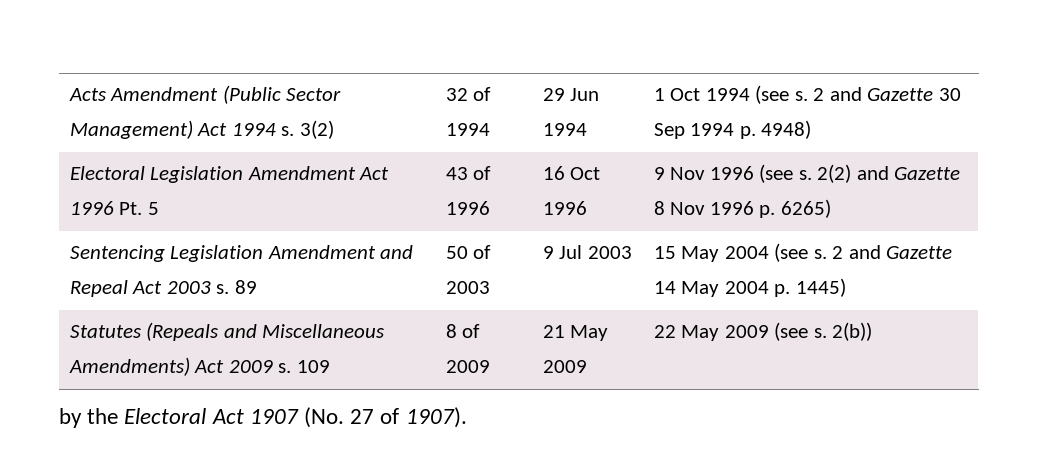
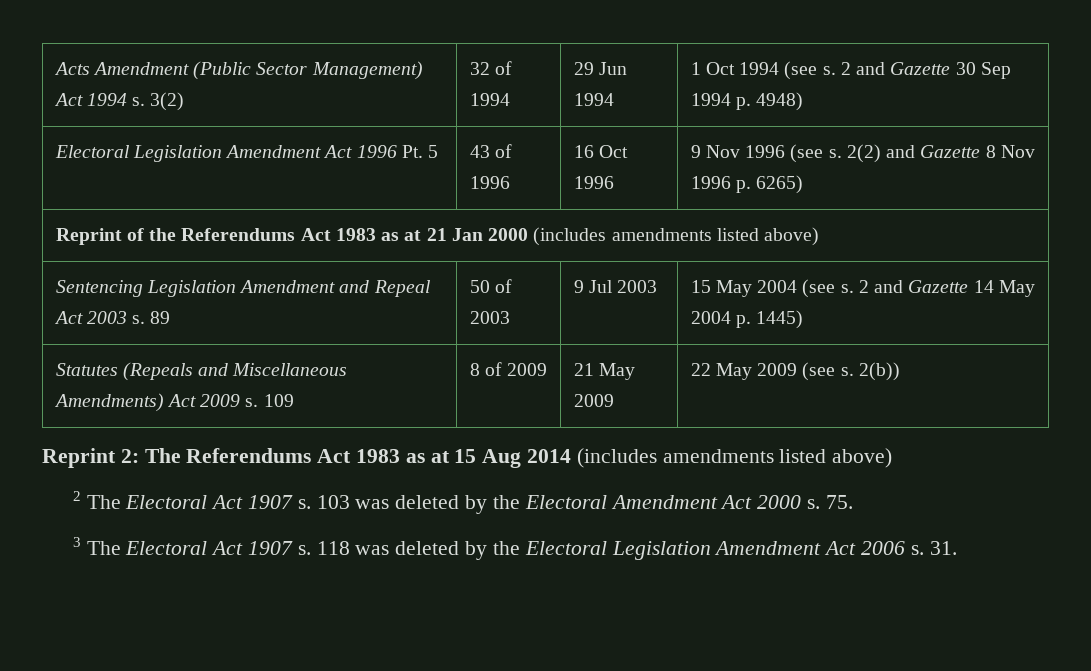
(831, 208) none -> [55,227,820,246] // Reprint of the Referendums Act 1983 as at 21 Jan 2000 (includes amendments listed above)
[59,407,467,428] by the Electoral Act 1907 (No. 27 of 1907). -> [42,448,893,468] [72,491,853,514] [72,537,957,560] Reprint 2: The Referendums Act 1983 as at 15 Aug 2014 (includes amendments listed above) // 2 The Electoral Act 1907 s. 103 was deleted by the Electoral Amendment Act 2000 s. 75. // 3 The Electoral Act 1907 s. 118 was deleted by the Electoral Legislation Amendment Act 2006 s. 31.

